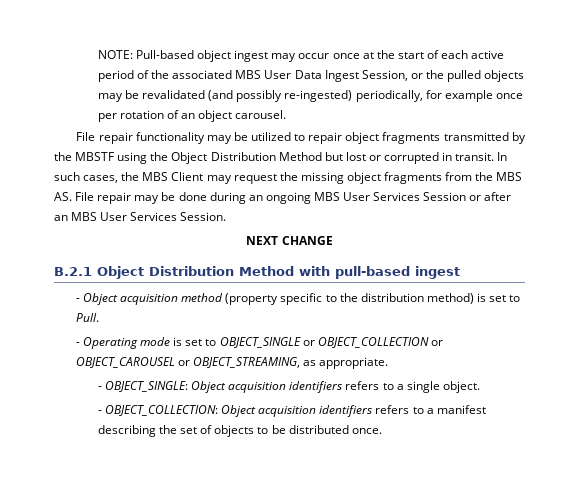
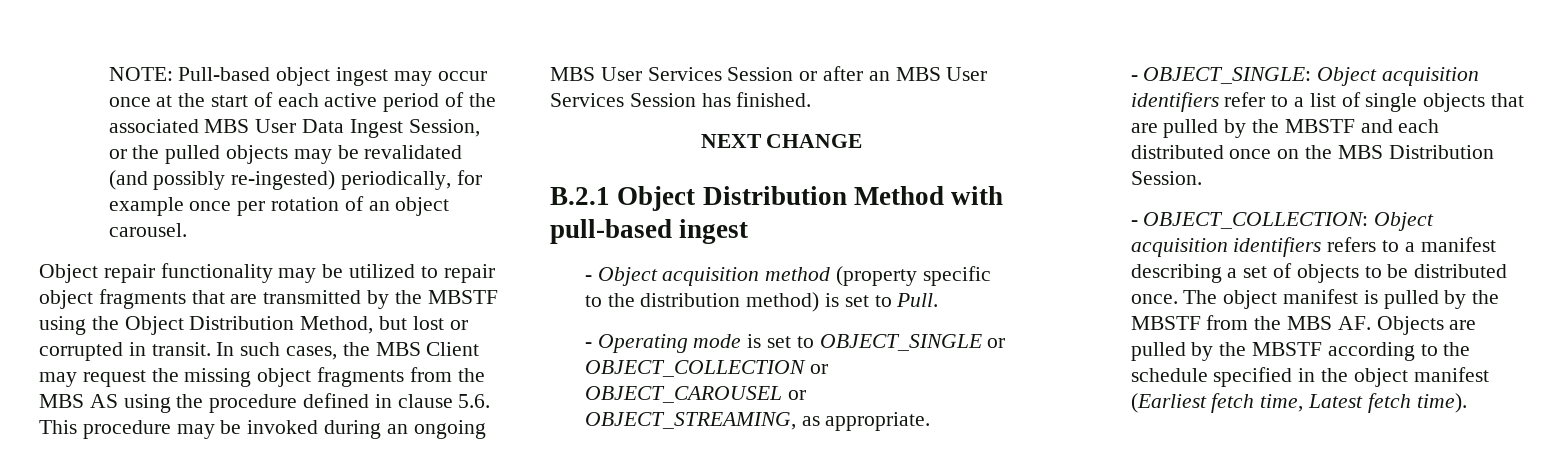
[76,132,96,141] File -> [39,264,98,283] Object
(441, 138) none -> [191,290,258,304] that are
[278,152,322,161] Method -> [300,316,374,334] Method,
[54,192,207,204] AS. File repair may be done -> [89,393,491,413] [39,420,319,439] AS using the procedure defined in clause 5.6. This procedure may be invoked
[180,212,227,221] Session. -> [629,92,812,107] Session has finished.
[345,381,480,393] refers to a single object. -> [1224,92,1524,112] [1130,119,1440,138] [1130,145,1494,159] [1130,171,1202,185] refer to a list of single objects that are pulled by the MBSTF and each distributed once on the MBS Distribution Session.
[159,425,178,434] the -> [1227,268,1238,278] a
(382, 431) none -> [1183,289,1500,309] [1130,315,1477,335] [1130,342,1471,361] [1130,367,1489,387] [1130,393,1467,413] The object manifest is pulled by the MBSTF from the MBS AF. Objects are pulled by the MBSTF according to the schedule specified in the object manifest (Earliest fetch time, Latest fetch time).

